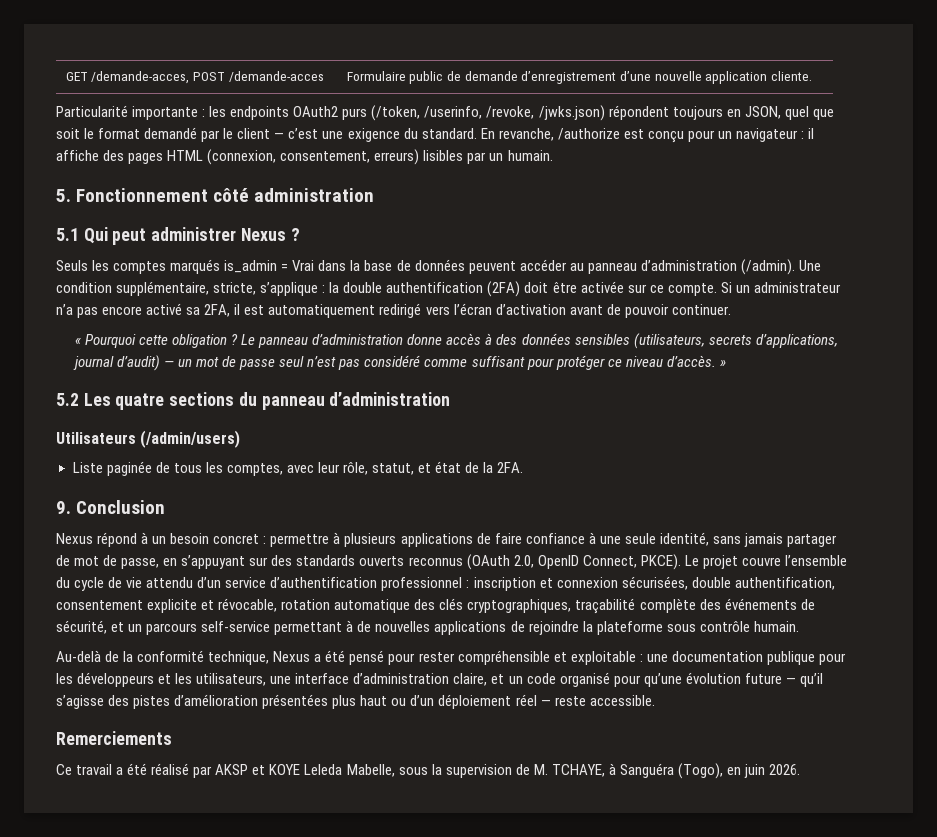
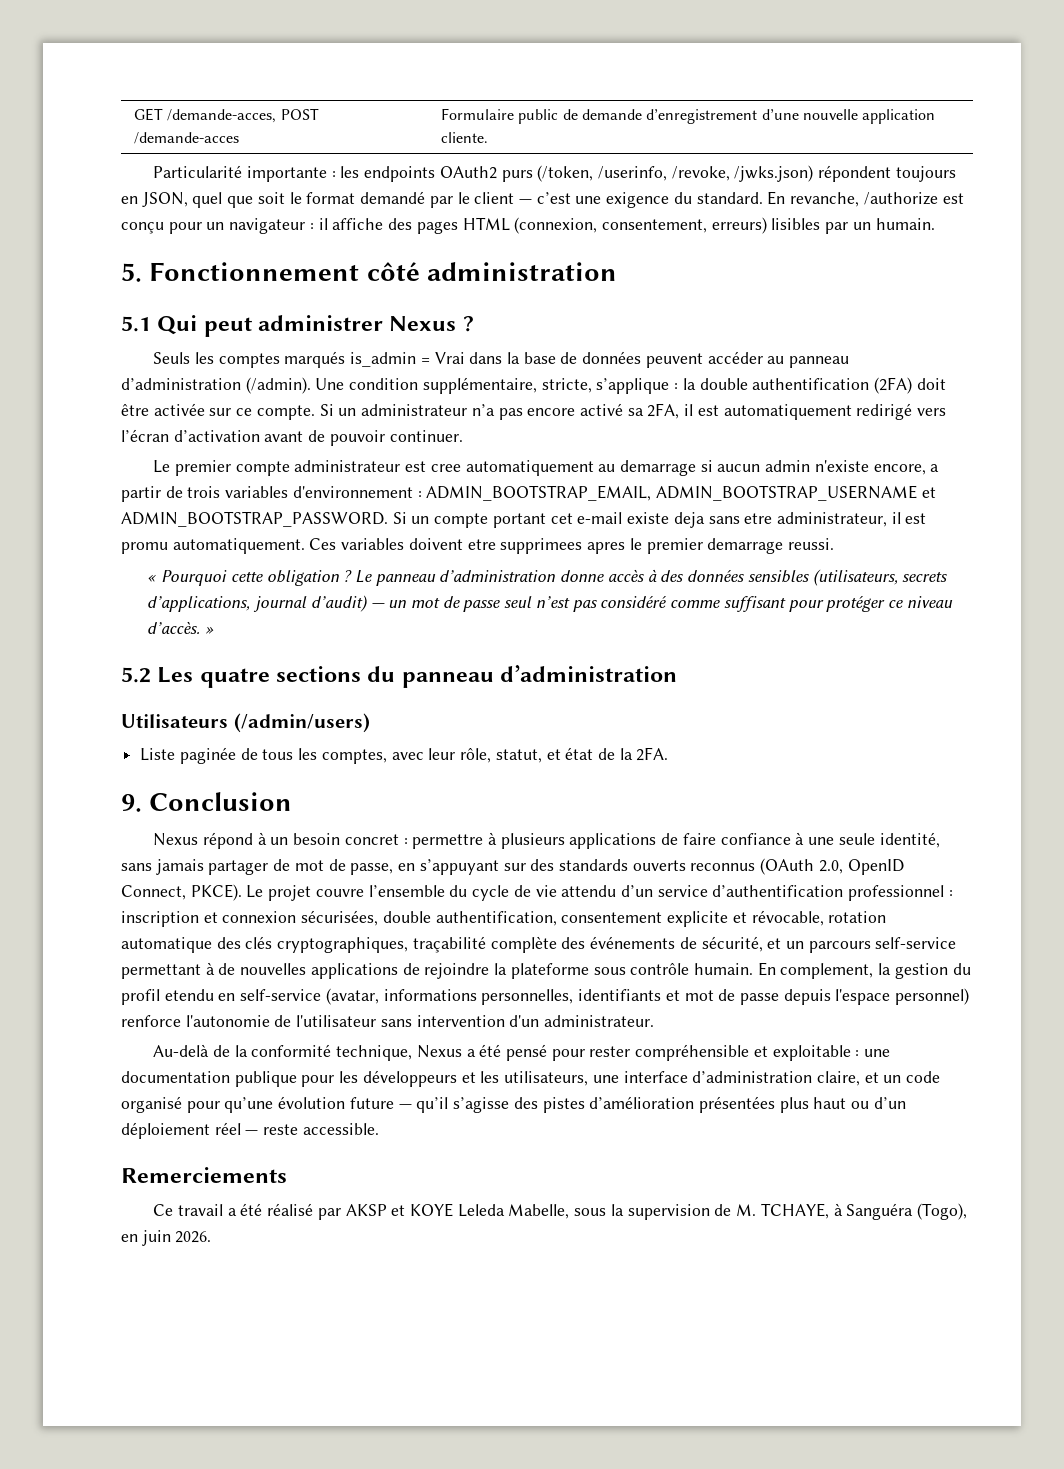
(731, 309) none -> [153,460,940,476] [121,485,936,502] [121,511,927,528] [121,538,834,554] // Le premier compte administrateur est cree automatiquement au demarrage si aucun admin n'existe encore, a partir de trois variables d'environnement : ADMIN_BOOTSTRAP_EMAIL, ADMIN_BOOTSTRAP_USERNAME et ADMIN_BOOTSTRAP_PASSWORD. Si un compte portant cet e-mail existe deja sans etre administrateur, il est promu automatiquement. Ces variables doivent etre supprimees apres le premier demarrage reussi.
(799, 626) none -> [757,962,971,979] [121,988,970,1005] [121,1015,655,1027] En complement, la gestion du profil etendu en self-service (avatar, informations personnelles, identifiants et mot de passe depuis l'espace personnel) renforce l'autonomie de l'utilisateur sans intervention d'un administrateur.

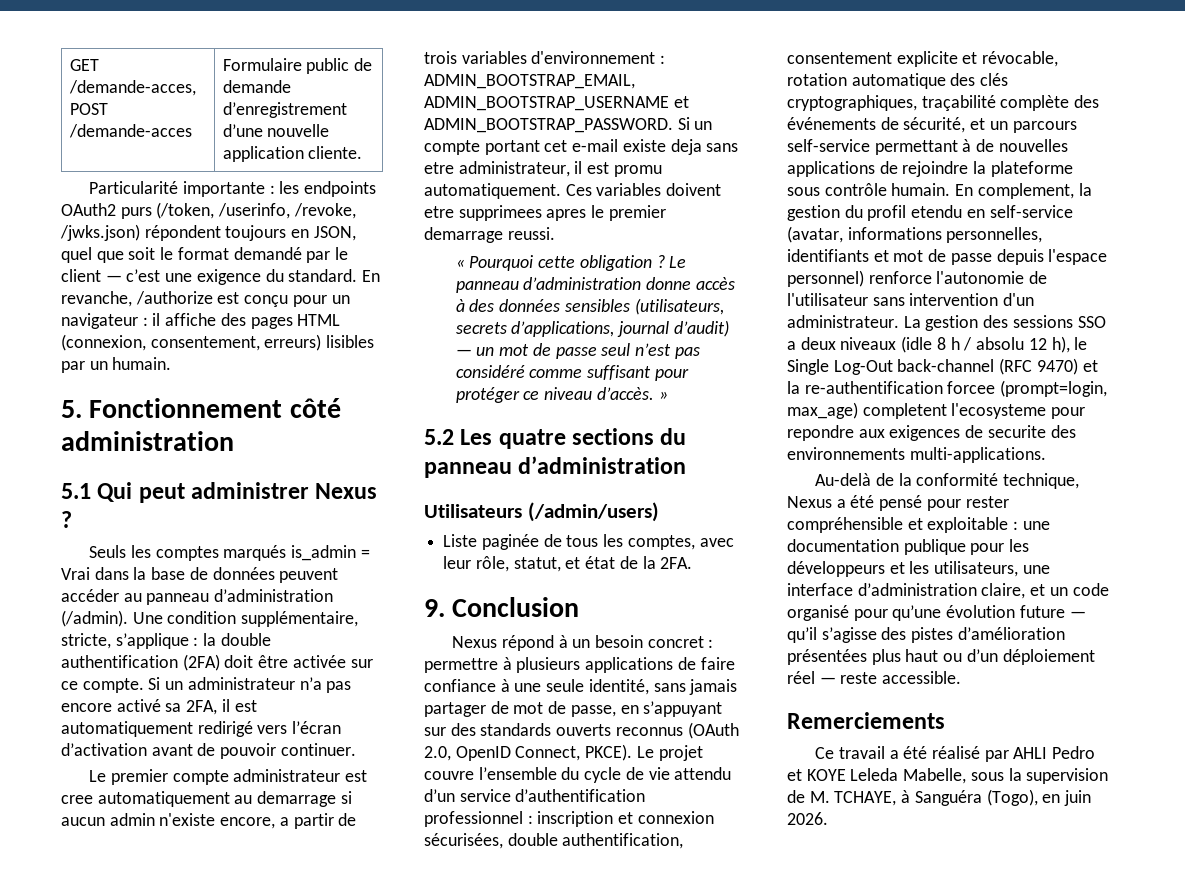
(655, 1021) none -> [903,315,1106,331] [787,336,1088,353] [787,358,1098,375] [787,380,1108,397] [787,402,1086,419] [787,425,1076,441] [787,447,1046,463] La gestion des sessions SSO a deux niveaux (idle 8 h / absolu 12 h), le Single Log-Out back-channel (RFC 9470) et la re-authentification forcee (prompt=login, max_age) completent l'ecosysteme pour repondre aux exigences de securite des environnements multi-applications.
[345,1204,387,1216] AKSP -> [1013,746,1096,759] AHLI Pedro

